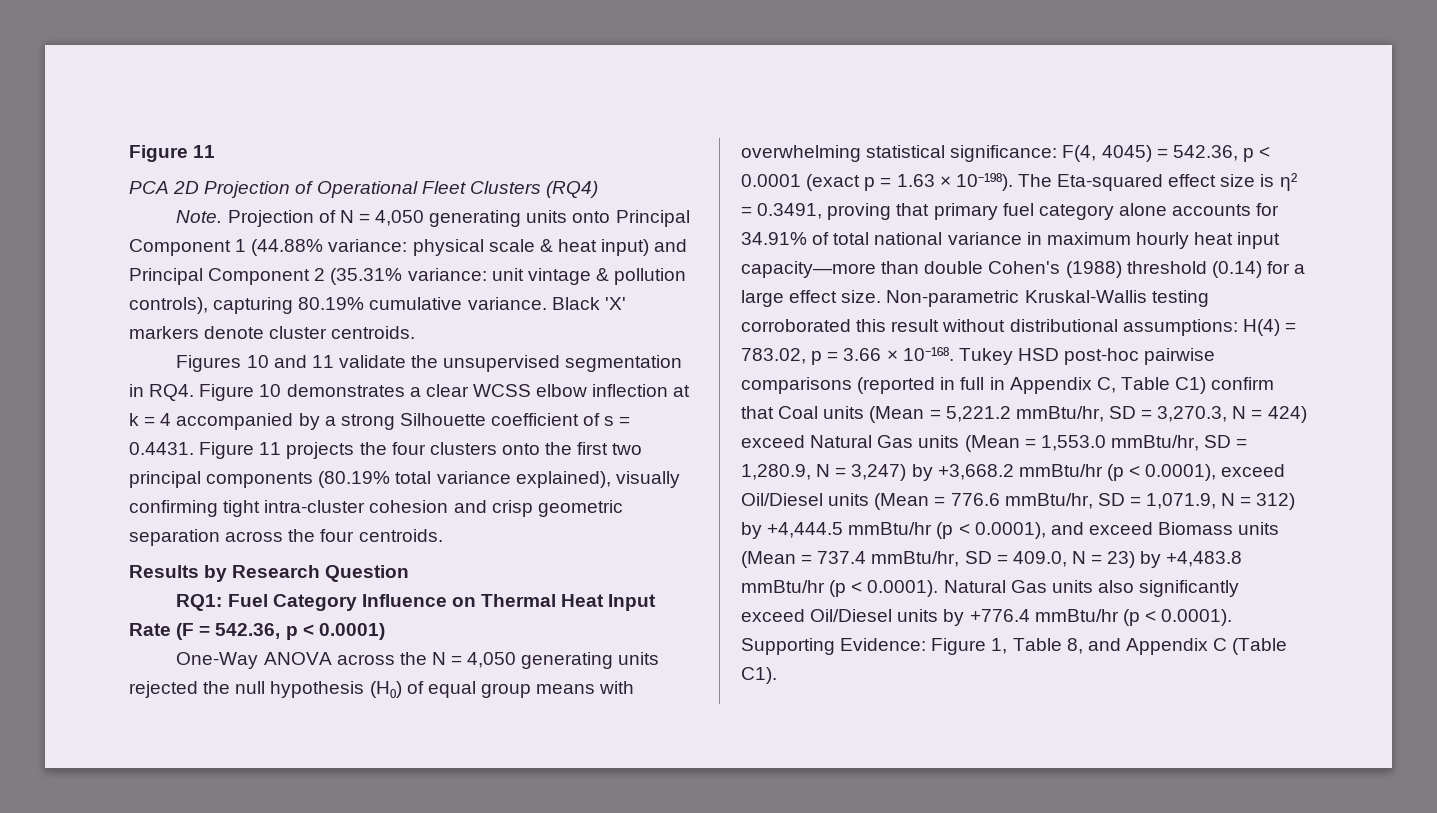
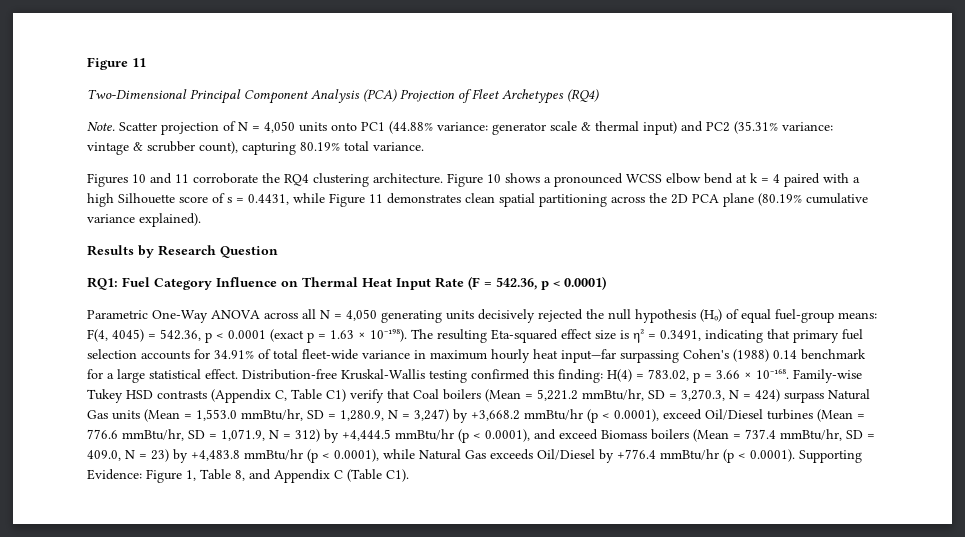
[129,181,541,198] PCA 2D Projection of Operational Fleet Clusters -> [87,89,564,104] Two-Dimensional Principal Component Analysis (PCA) Projection of Fleet Archetypes
[227,210,314,227] Projection -> [119,122,219,135] Scatter projection
[429,210,522,227] generating -> (295, 127) none
[615,210,690,227] [129,239,247,256] Principal Component 1 -> [361,122,385,131] PC1
[412,239,484,256] physical -> [492,122,546,135] generator
[557,239,597,252] heat -> [595,121,639,131] thermal
[129,268,326,285] Principal Component 2 -> [706,122,730,132] PC2
[491,268,524,281] unit -> (833, 126) none
[614,268,687,285] [129,297,208,314] pollution controls), -> [147,141,238,154] scrubber count),
[369,297,463,310] cumulative -> [344,141,369,151] total
[551,297,626,310] [129,326,416,339] [176,355,683,372] [129,384,469,401] Black 'X' markers denote cluster centroids. // Figures 10 and 11 validate the unsupervised segmentation in RQ4. Figure 10 demonstrates a clear -> [87,173,623,187] // Figures 10 and 11 corroborate the RQ4 clustering architecture. Figure 10 shows a pronounced
[592,384,669,397] inflection -> [704,173,733,184] bend
[176,413,631,430] [129,442,643,459] [129,471,680,488] [129,500,623,517] [129,529,443,546] accompanied by a strong Silhouette coefficient of s = 0.4431. Figure 11 projects the four clusters onto the first two principal components (80.19% total variance explained), visually confirming tight intra-cluster cohesion and crisp geometric separation across the four centroids. -> [784,173,860,187] [87,193,868,207] [87,213,201,227] paired with a high Silhouette score of s = 0.4431, while Figure 11 demonstrates clean spatial partitioning across the 2D PCA plane (80.19% cumulative variance explained).
(385, 631) none -> [87,310,148,319] Parametric
[399,652,660,669] the N = 4,050 generating units -> [302,309,535,323] all N = 4,050 generating units decisively
[480,681,635,698] [741,145,1058,162] group means with overwhelming statistical significance: -> [775,309,877,323] fuel-group means:
(1052, 180) none -> [437,329,487,343] resulting
[827,203,892,220] proving -> [705,329,763,343] indicating
[1038,203,1167,220] category alone -> [87,349,137,359] selection
[874,232,943,245] national -> [302,349,358,360] fleet-wide
[1237,232,1281,249] [741,261,1306,278] [741,290,1209,307] [741,319,1238,336] input capacity—more than double Cohen's (1988) threshold (0.14) for a large effect size. Non-parametric Kruskal-Wallis testing corroborated this result without distributional assumptions: -> [561,349,866,363] [87,369,603,383] input—far surpassing Cohen's (1988) 0.14 benchmark for a large statistical effect. Distribution-free Kruskal-Wallis testing confirmed this finding:
(954, 354) none -> [793,369,862,383] Family-wise
[1064,348,1216,365] [741,377,1092,394] post-hoc pairwise comparisons (reported in full in Appendix -> [157,389,271,403] contrasts (Appendix
[1211,377,1275,390] confirm -> [350,389,384,403] verify
[823,406,865,419] units -> [443,389,481,400] boilers
[741,435,805,448] exceed -> [784,392,824,403] surpass
[828,493,870,506] units -> [767,409,813,420] turbines
[1238,522,1280,535] units -> [651,429,689,440] boilers
[867,580,1240,597] [741,609,939,622] 0.0001). Natural Gas units also significantly exceed Oil/Diesel units -> [334,449,595,462] 0.0001), while Natural Gas exceeds Oil/Diesel

